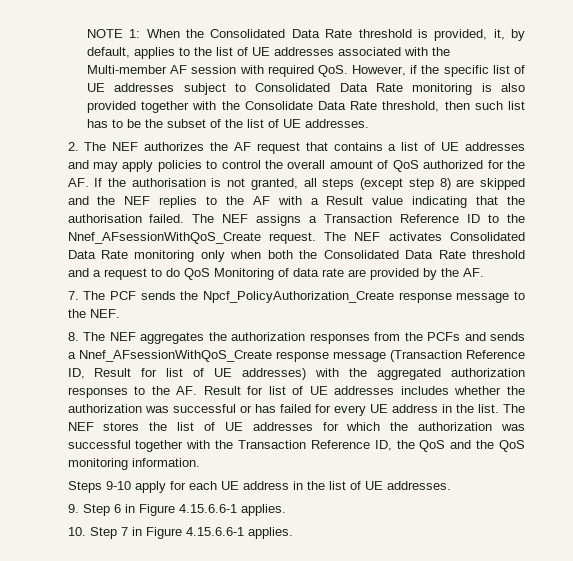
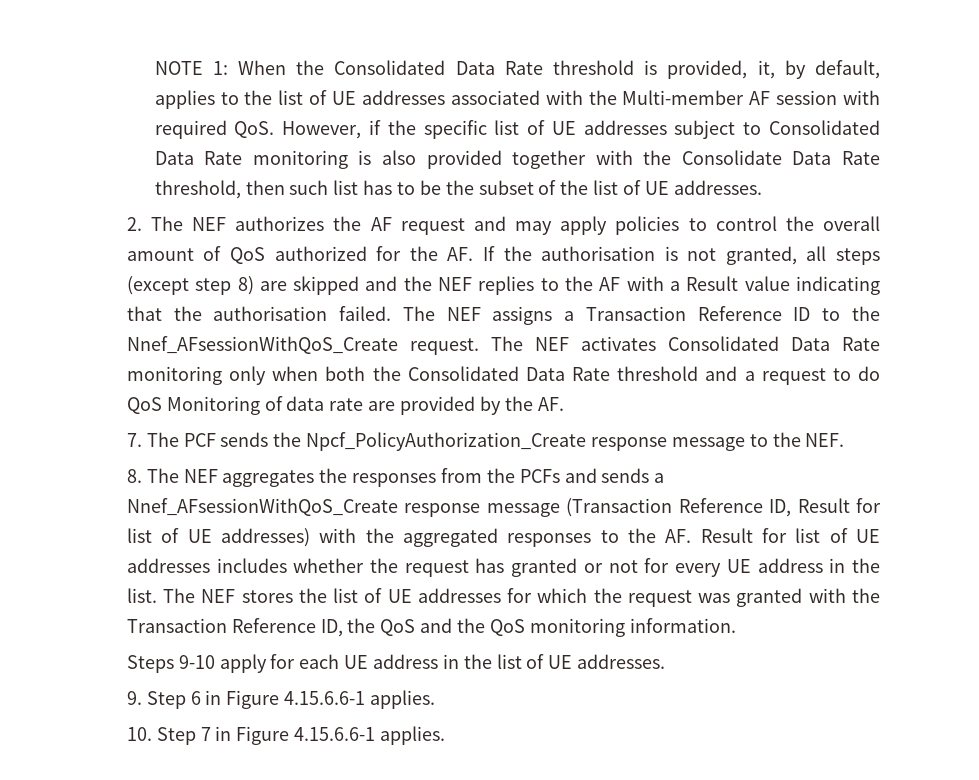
[305,142,525,151] that contains a list of UE addresses -> (465, 226) none
[231,332,306,341] authorization -> (348, 475) none
[451,368,525,377] authorization -> (498, 537) none
[67,404,311,413] authorization was successful or has failed -> [404,558,638,577] request has granted or not
[418,422,525,431] [67,440,184,452] authorization was successful together -> [627,588,803,607] request was granted

